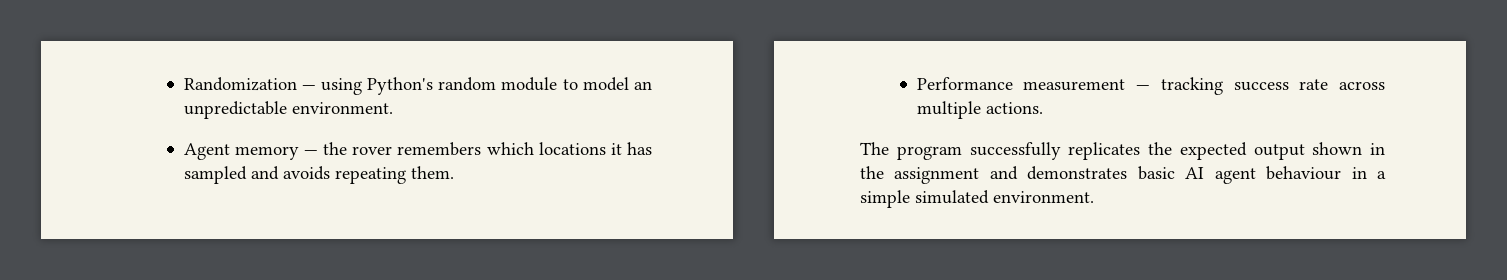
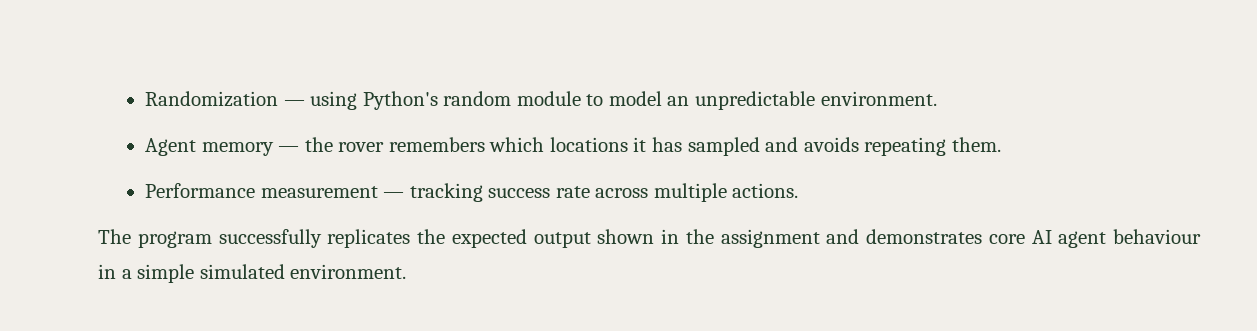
[1137,166,1175,180] basic -> [988,234,1025,244] core

